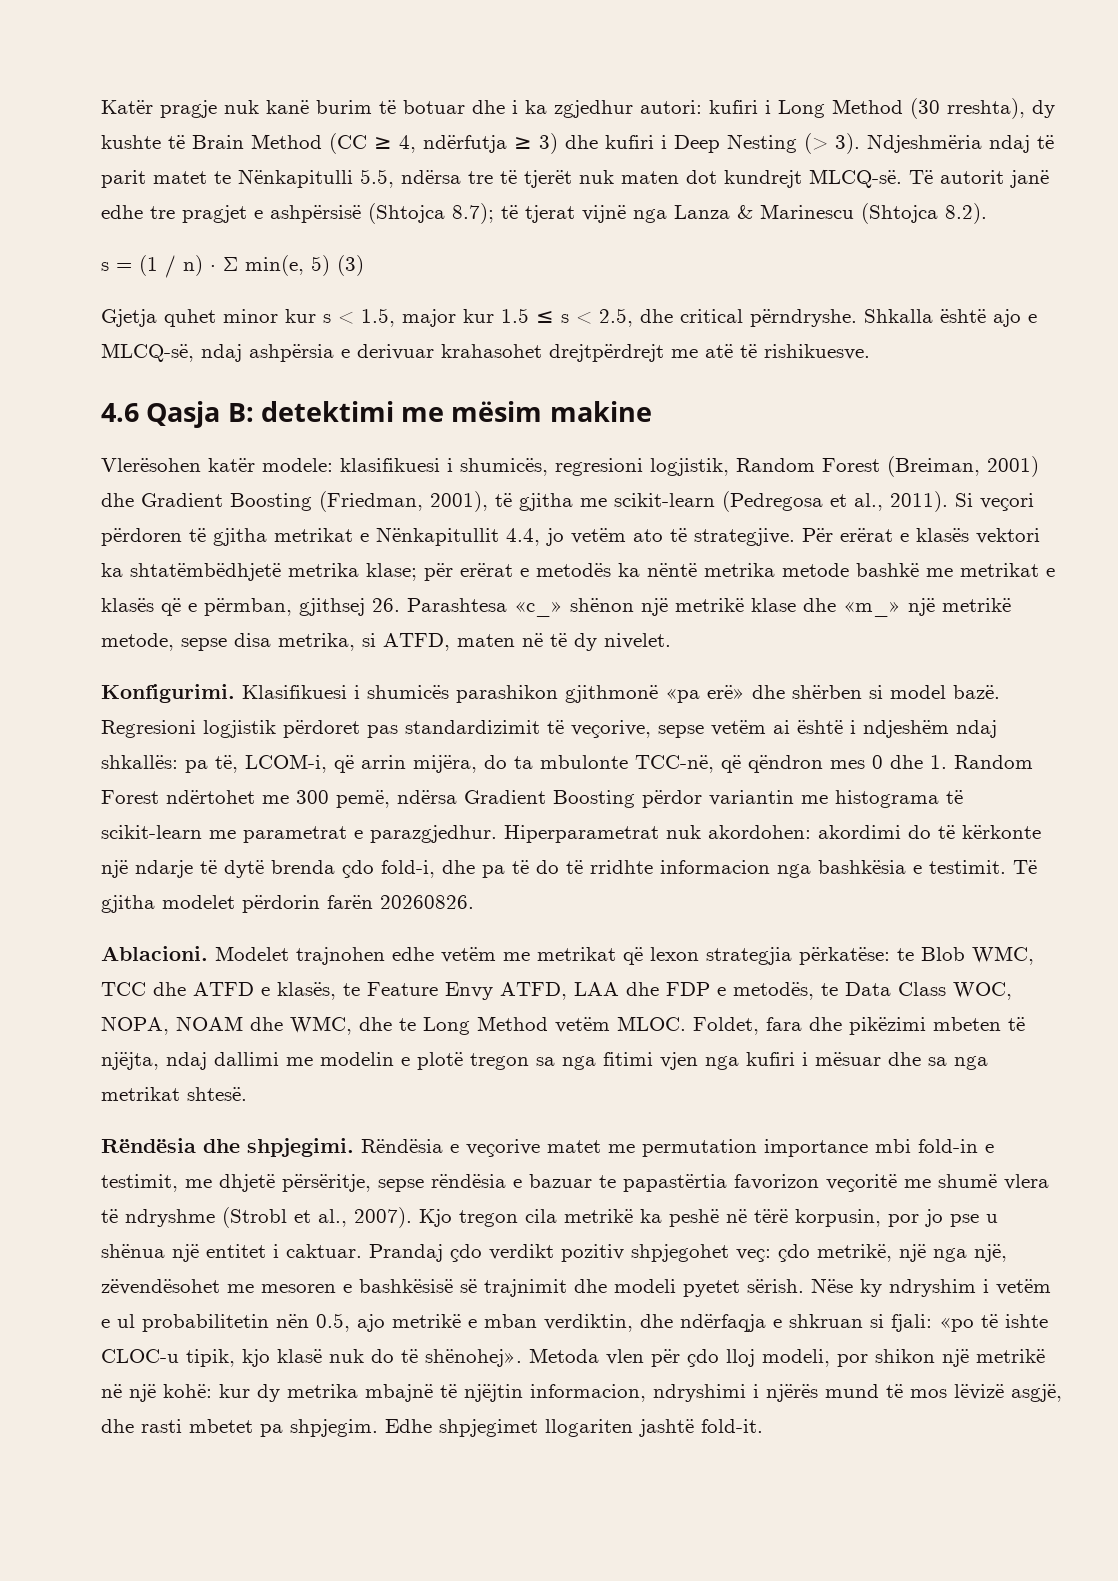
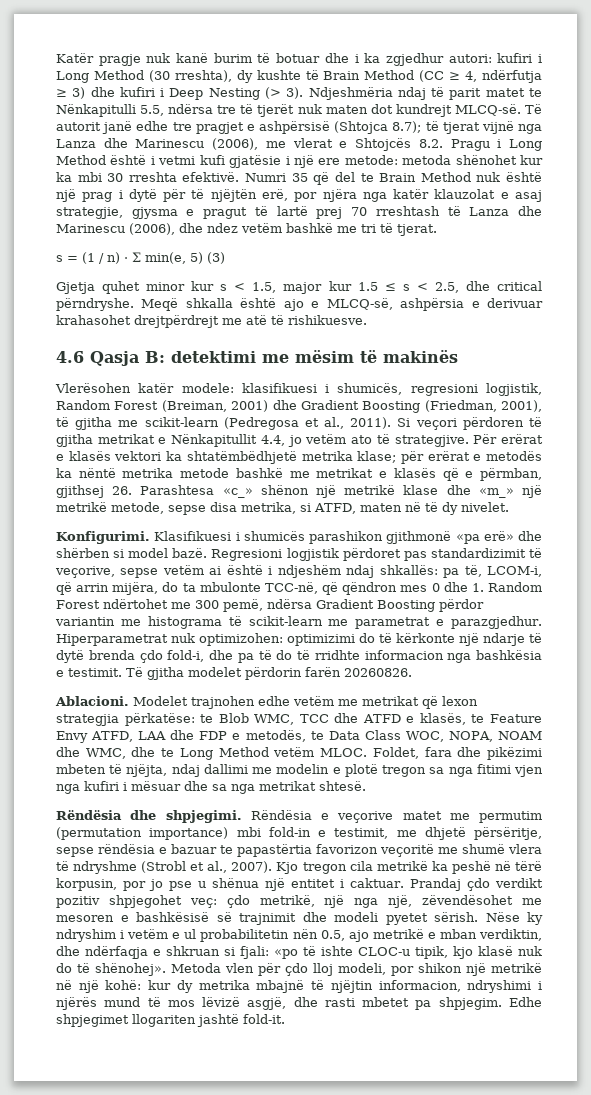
[737,203,987,224] & Marinescu (Shtojca 8.2). -> [103,138,543,151] [56,155,543,168] [56,172,543,185] [56,189,542,202] [56,206,542,219] [56,223,437,236] dhe Marinescu (2006), me vlerat e Shtojcës 8.2. Pragu i Long Method është i vetmi kufi gjatësie i një ere metode: metoda shënohet kur ka mbi 30 rreshta efektivë. Numri 35 që del te Brain Method nuk është një prag i dytë për të njëjtën erë, por njëra nga katër klauzolat e asaj strategjie, gjysma e pragut të lartë prej 70 rreshtash të Lanza dhe Marinescu (2006), dhe ndez vetëm bashkë me tri të tjerat.
[864,309,933,323] Shkalla -> [141,298,233,311] Meqë shkalla
[201,344,242,362] ndaj -> (393, 304) none
[549,401,652,422] makine -> [360,350,458,363] të makinës
[708,825,901,839] akordohen: akordimi -> [199,633,355,646] optimizohen: optimizimi
[642,1139,868,1157] permutation importance -> [479,811,542,823] [56,827,229,840] permutim (permutation importance)

